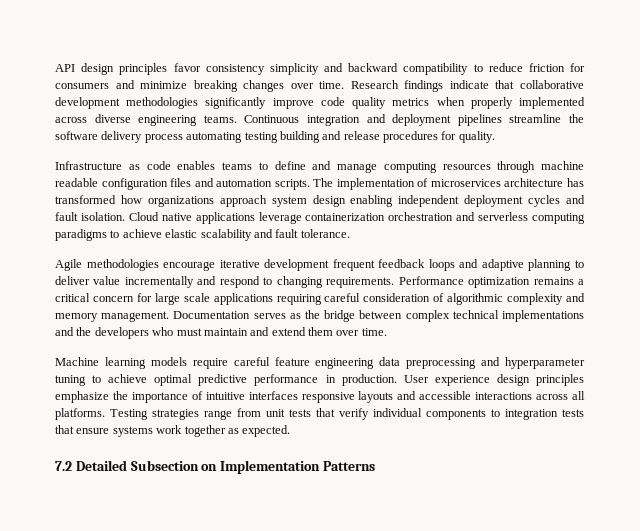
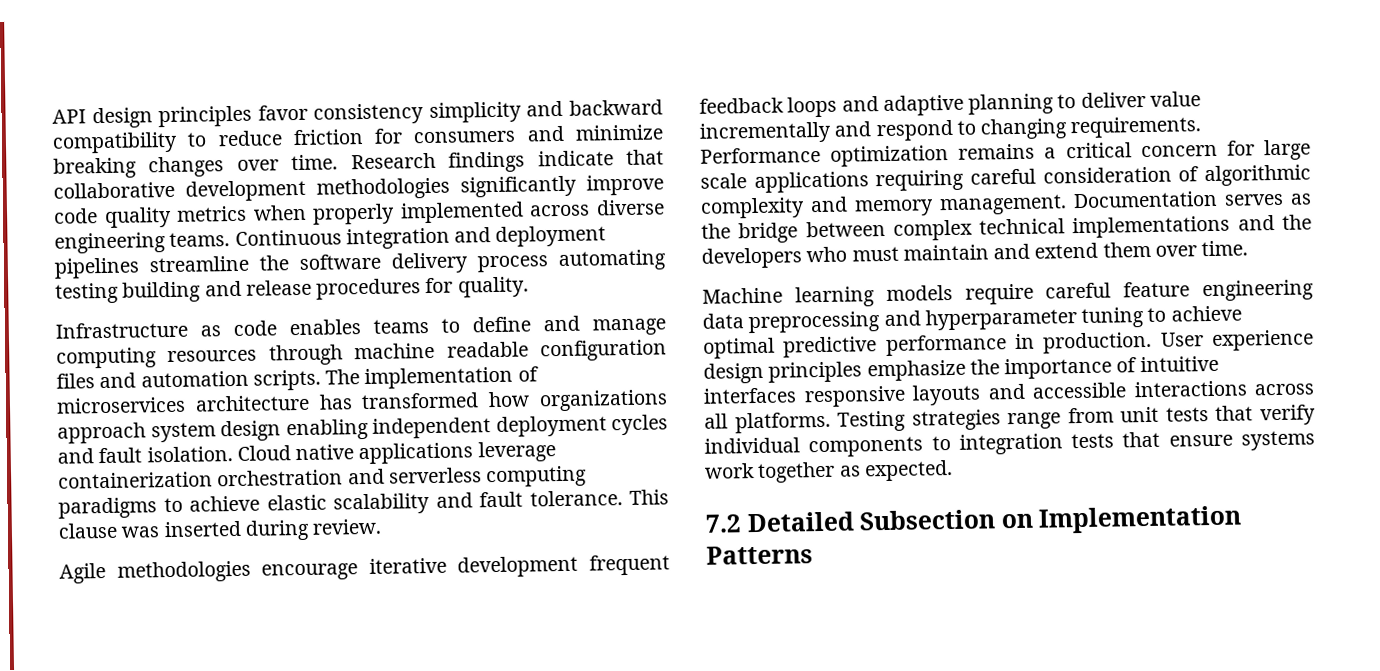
(350, 233) none -> [629,489,669,505] [58,518,383,541] This clause was inserted during review.

